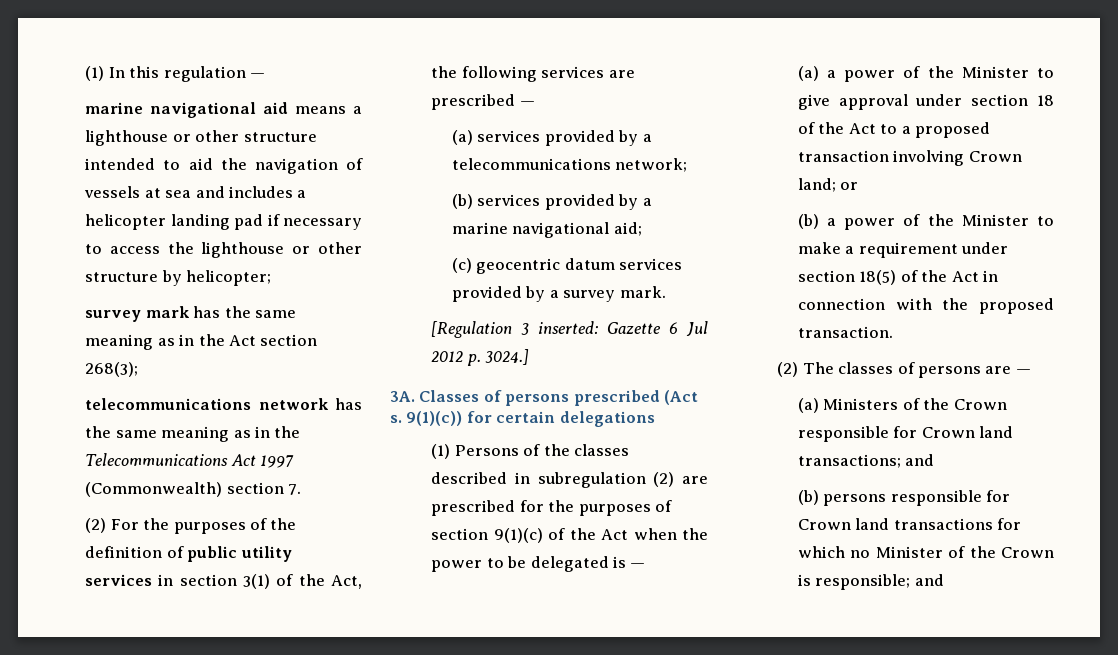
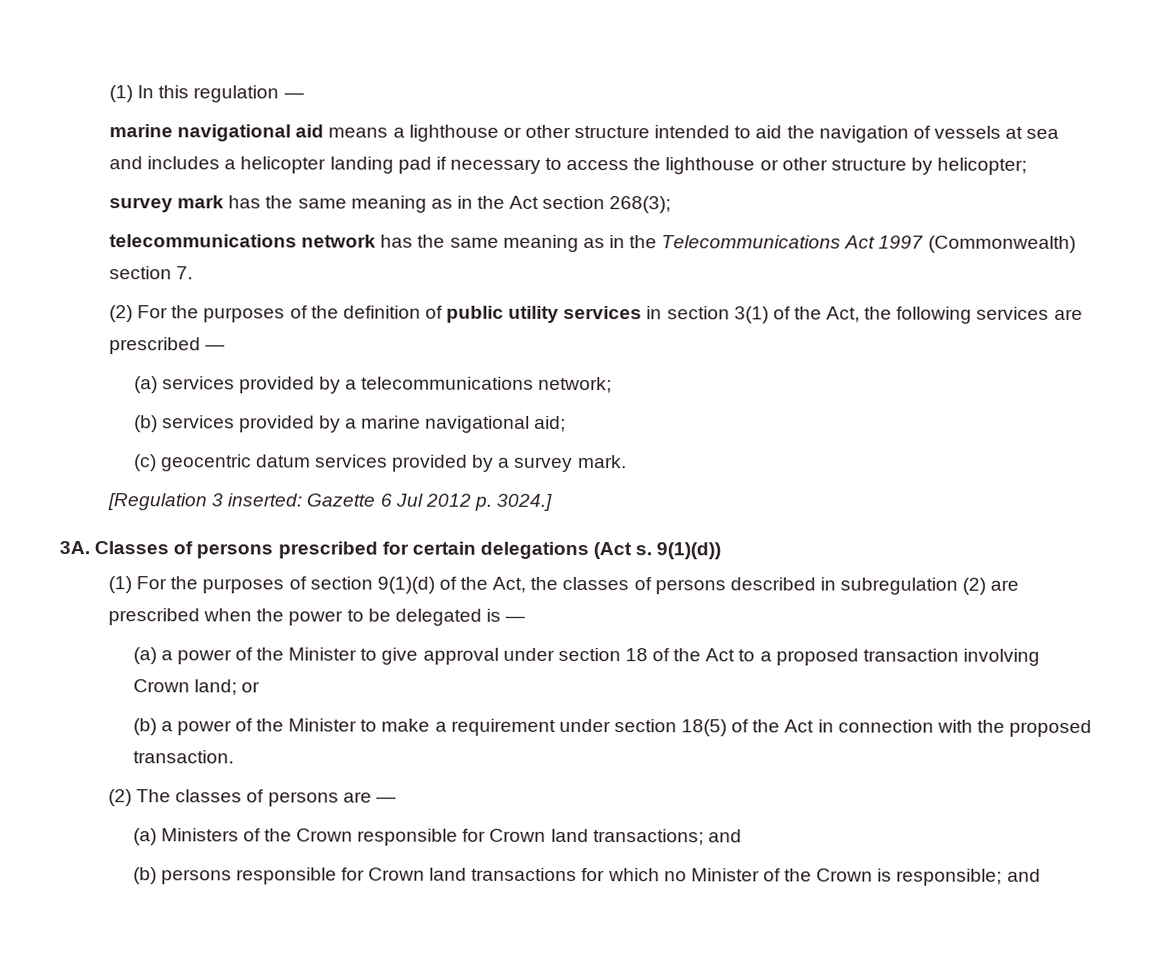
[664,390,699,405] [390,411,463,426] (Act s. 9(1)(c)) -> (378, 550) none
[431,444,629,459] // (1) Persons of the classes -> [593,542,722,560] [108,576,726,595] (Act s. 9(1)(d)) // (1) For the purposes of section 9(1)(d) of the Act, the classes of persons
[519,500,672,516] [431,528,629,543] for the purposes of section 9(1)(c) of the Act -> (201, 617) none

